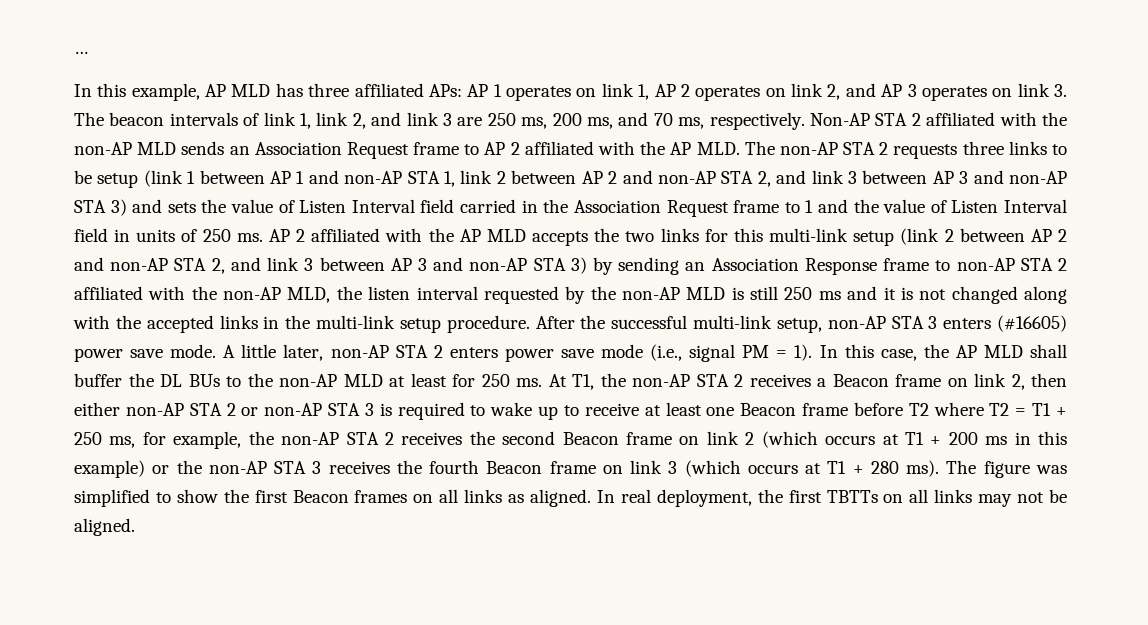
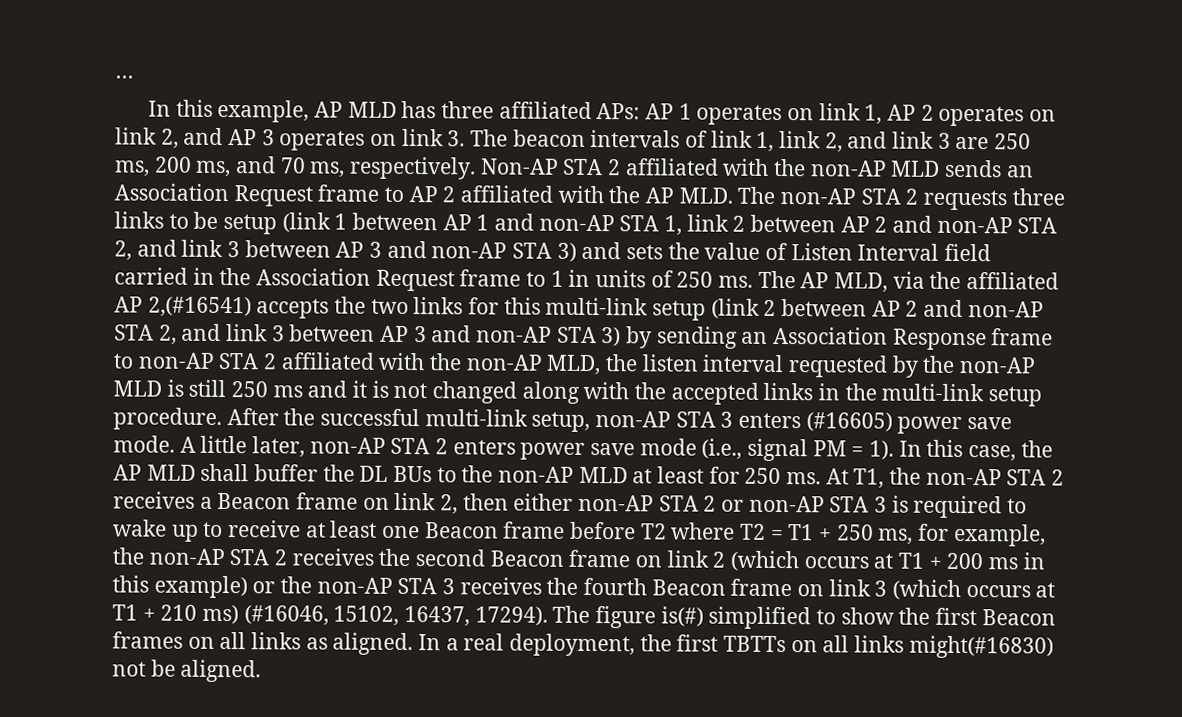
[817,199,1067,213] [74,228,108,242] and the value of Listen Interval field -> (564, 278) none
[268,228,526,242] AP 2 affiliated with the AP MLD -> [757,270,1060,293] [114,296,252,318] The AP MLD, via the affiliated AP 2,(#16541)
[870,460,940,477] 280 ms). -> [160,604,548,627] 210 ms) (#16046, 15102, 16437, 17294).
[1035,465,1067,474] was -> [660,606,704,627] is(#)
(615, 496) none -> [445,638,459,651] a
[978,494,1013,507] may -> [908,635,1054,659] might(#16830)

